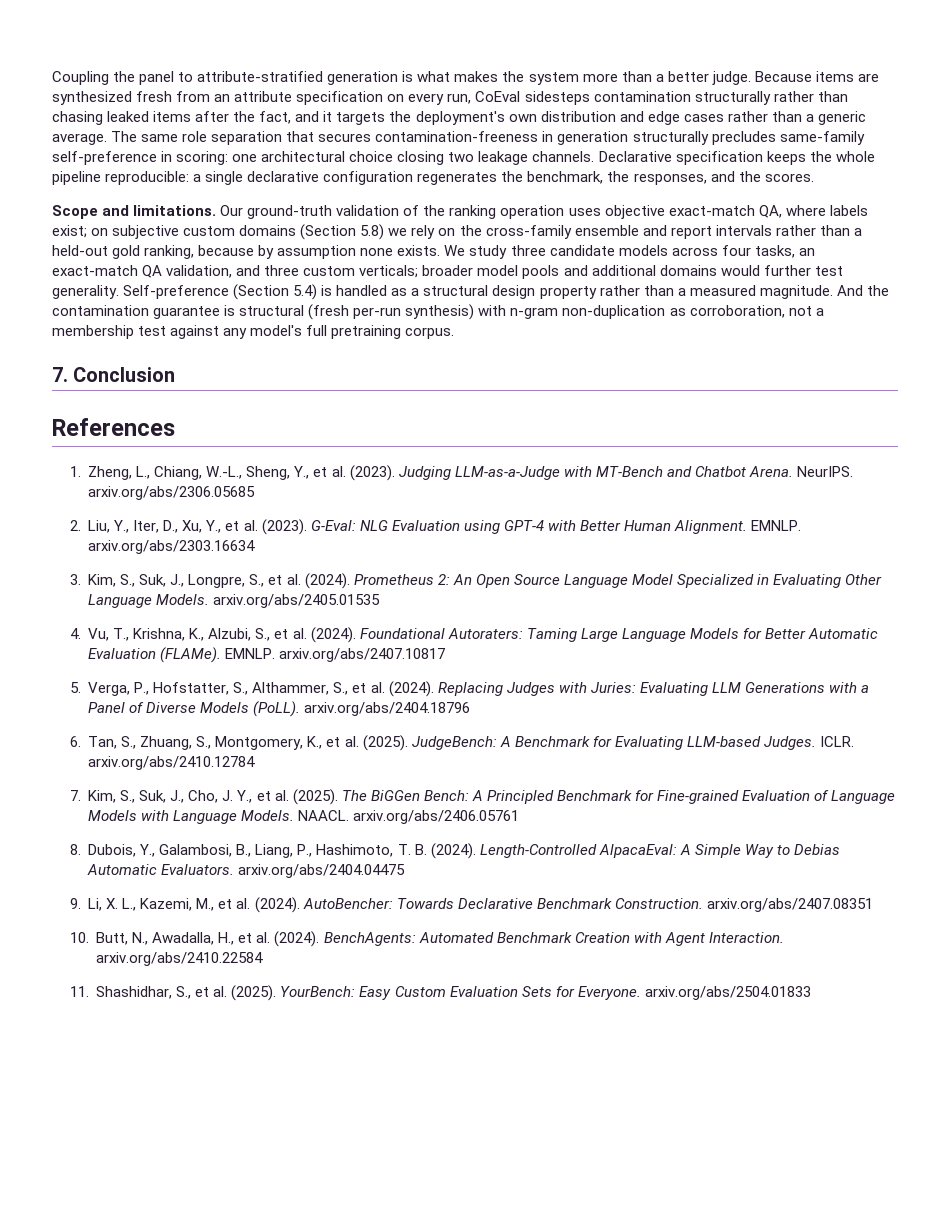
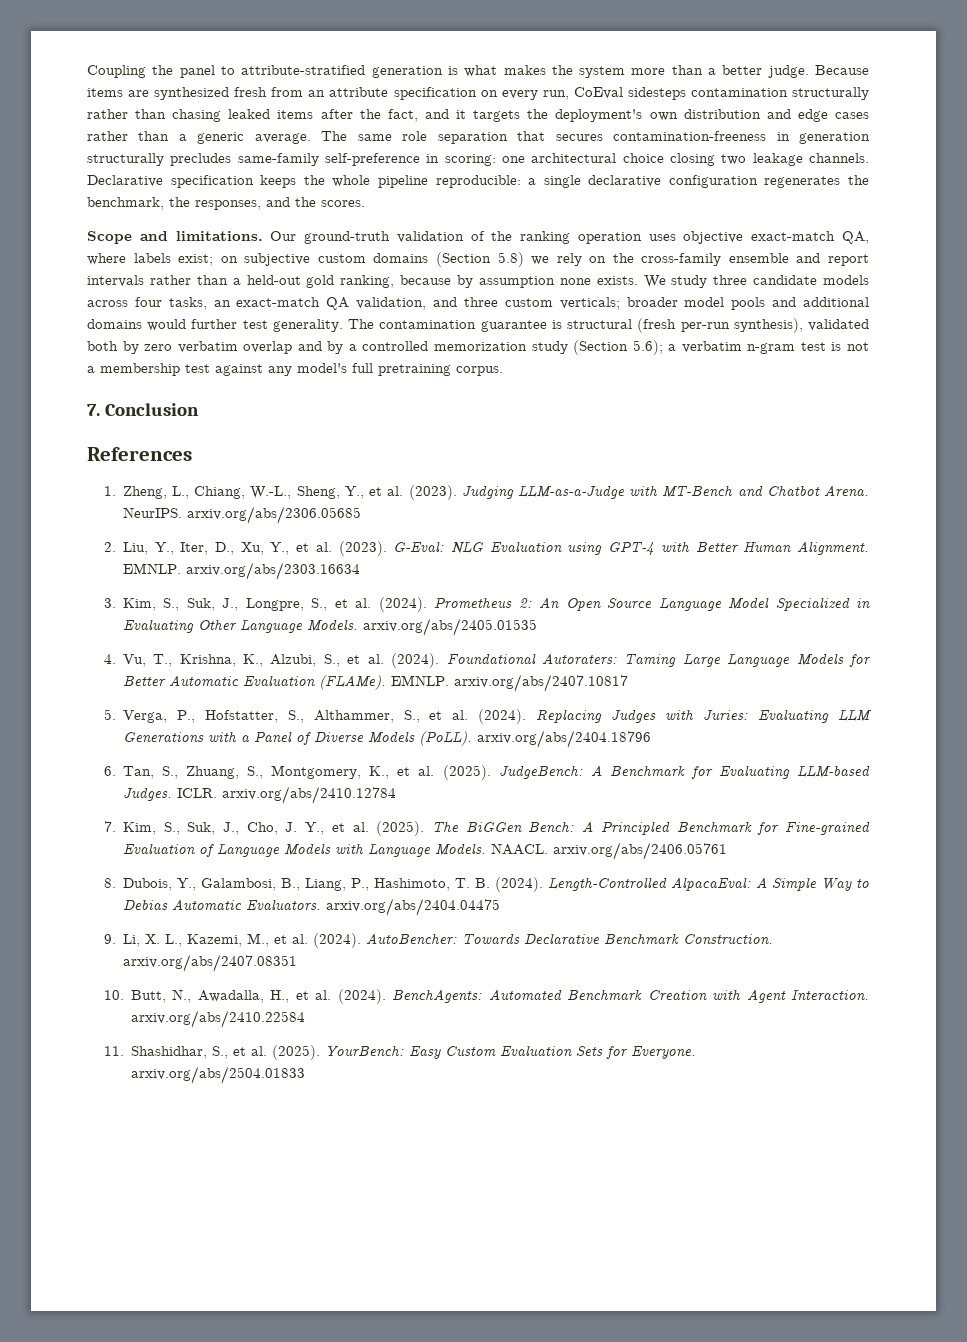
[123,284,889,300] Self-preference (Section 5.4) is handled as a structural design property rather than a measured magnitude. And the -> [348,319,375,329] The
[405,304,785,320] synthesis) with n-gram non-duplication as corroboration, -> [733,318,870,333] [87,340,842,355] synthesis), validated both by zero verbatim overlap and by a controlled memorization study (Section 5.6); a verbatim n-gram test is

